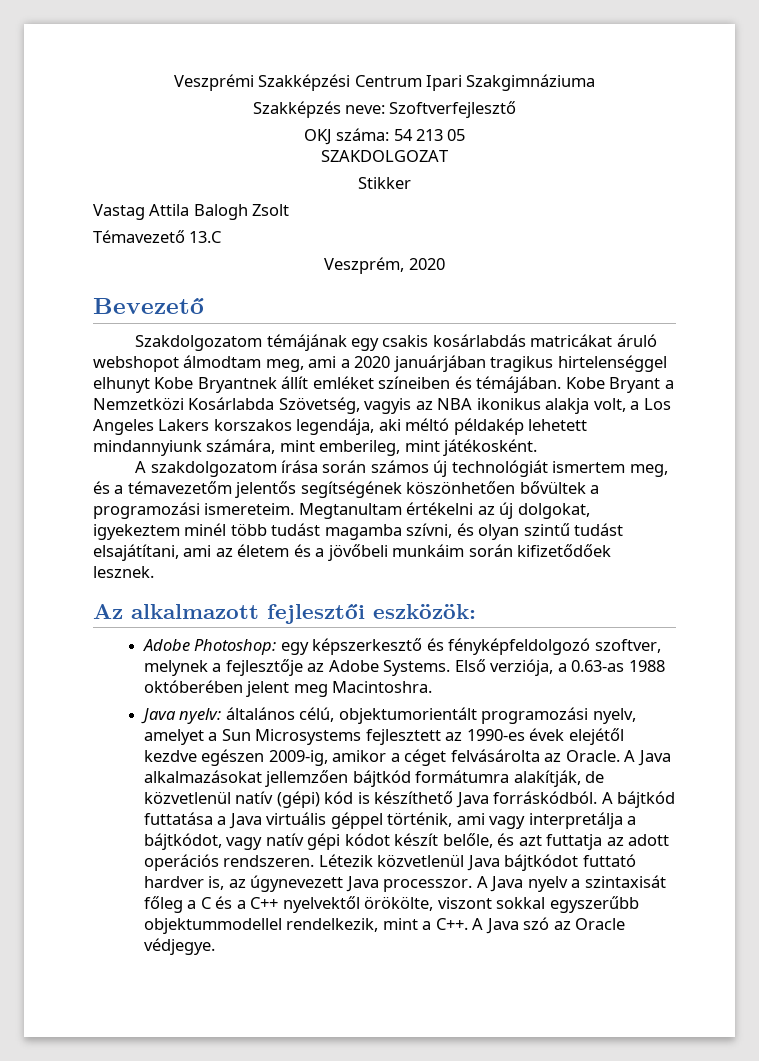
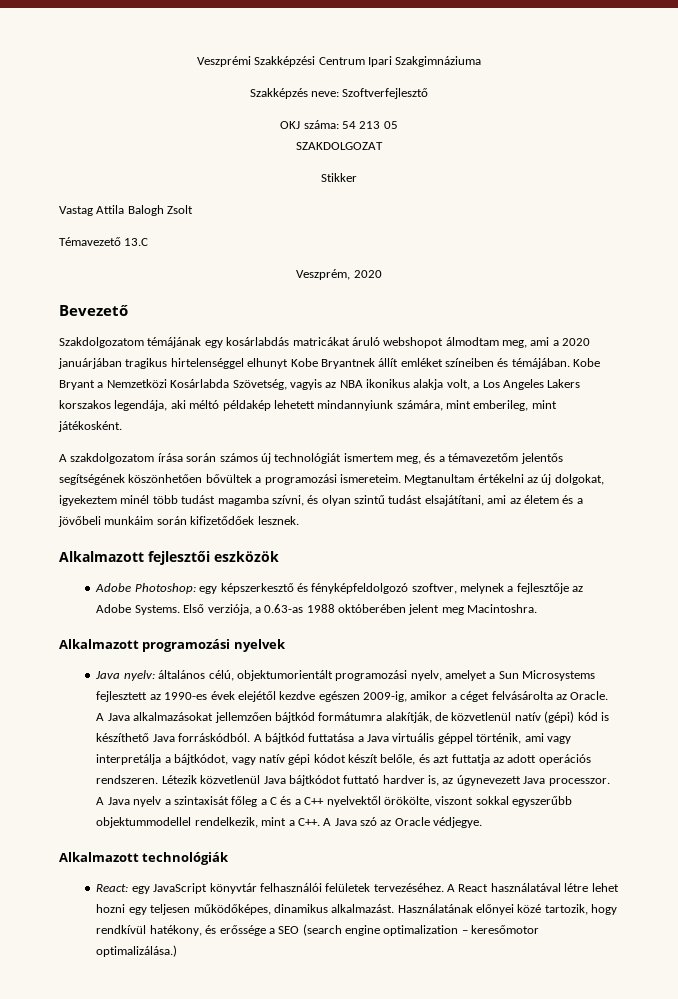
[382,335,429,347] csakis -> (223, 344) none
[93,604,476,624] Az alkalmazott fejlesztői eszközök: -> [59,551,279,565] Alkalmazott fejlesztői eszközök
(433, 687) none -> [59,639,286,652] // Alkalmazott programozási nyelvek
(215, 946) none -> [59,852,230,865] [96,883,619,894] [96,904,618,915] [96,924,540,936] [96,945,178,957] // Alkalmazott technológiák // React: egy JavaScript könyvtár felhasználói felületek tervezéséhez. A React használatával létre lehet hozni egy teljesen működőképes, dinamikus alkalmazást. Használatának előnyei közé tartozik, hogy rendkívül hatékony, és erőssége a SEO (search engine optimalization – keresőmotor optimalizálása.)

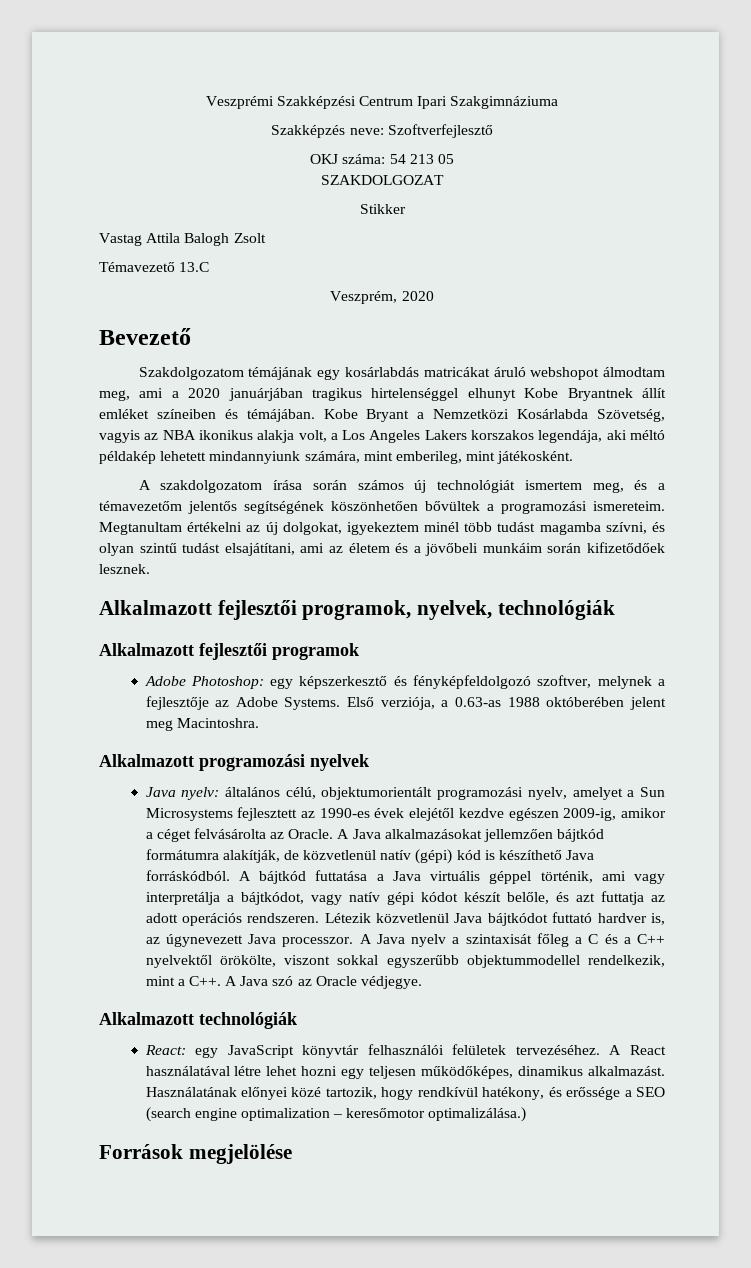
[214,551,279,562] eszközök -> [302,600,615,620] [99,643,359,660] programok, nyelvek, technológiák // Alkalmazott fejlesztői programok
(178, 951) none -> [99,1144,292,1164] // Források megjelölése

